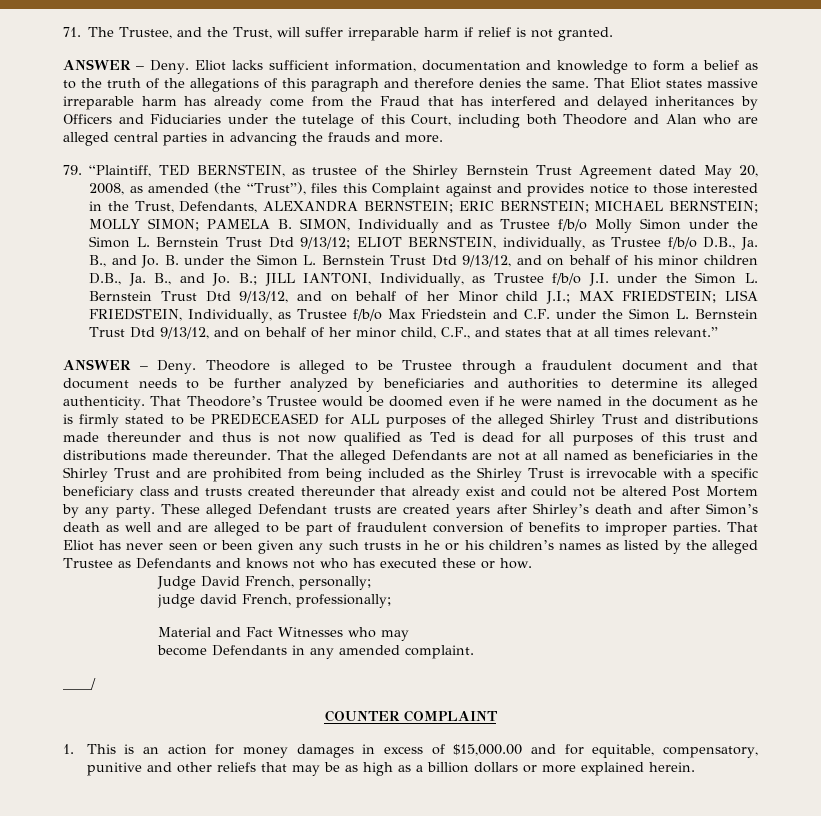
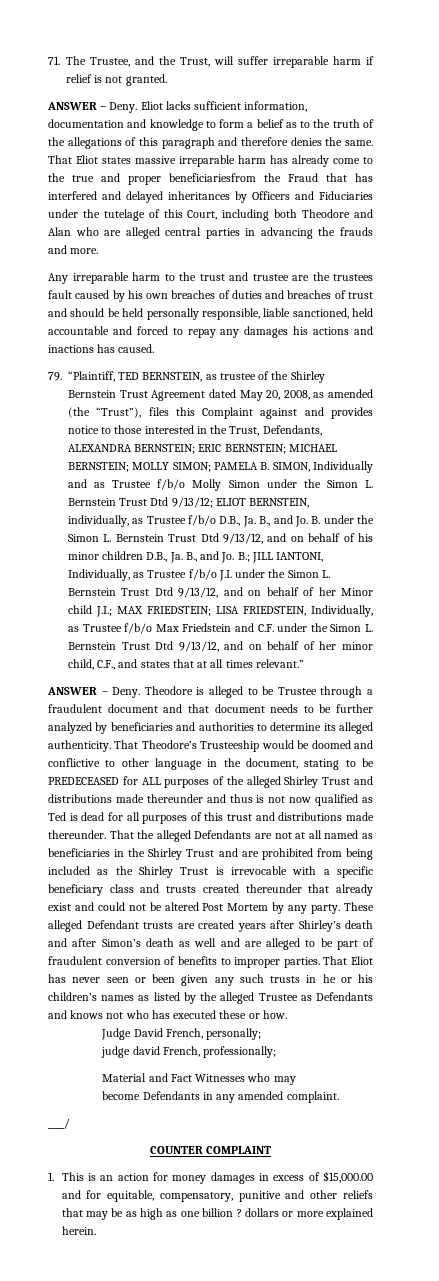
[311,96,344,107] from -> [363,157,373,164] [48,173,256,185] to the true and proper beneficiariesfrom
(443, 139) none -> [48,272,373,284] [48,290,373,302] [48,308,373,320] [48,326,373,338] [48,344,155,353] // Any irreparable harm to the trust and trustee are the trustees fault caused by his own breaches of duties and breaches of trust and should be held personally responsible, liable sanctioned, held accountable and forced to repay any damages his actions and inactions has caused.
[267,396,318,406] Trustee -> [200,740,260,752] Trusteeship
[448,396,758,407] [63,414,165,428] even if he were named in the document as he is firmly stated -> [354,740,373,749] [48,758,340,770] and conflictive to other language in the document, stating
[415,762,469,773] a billion -> [180,1208,242,1217] one billion ?

